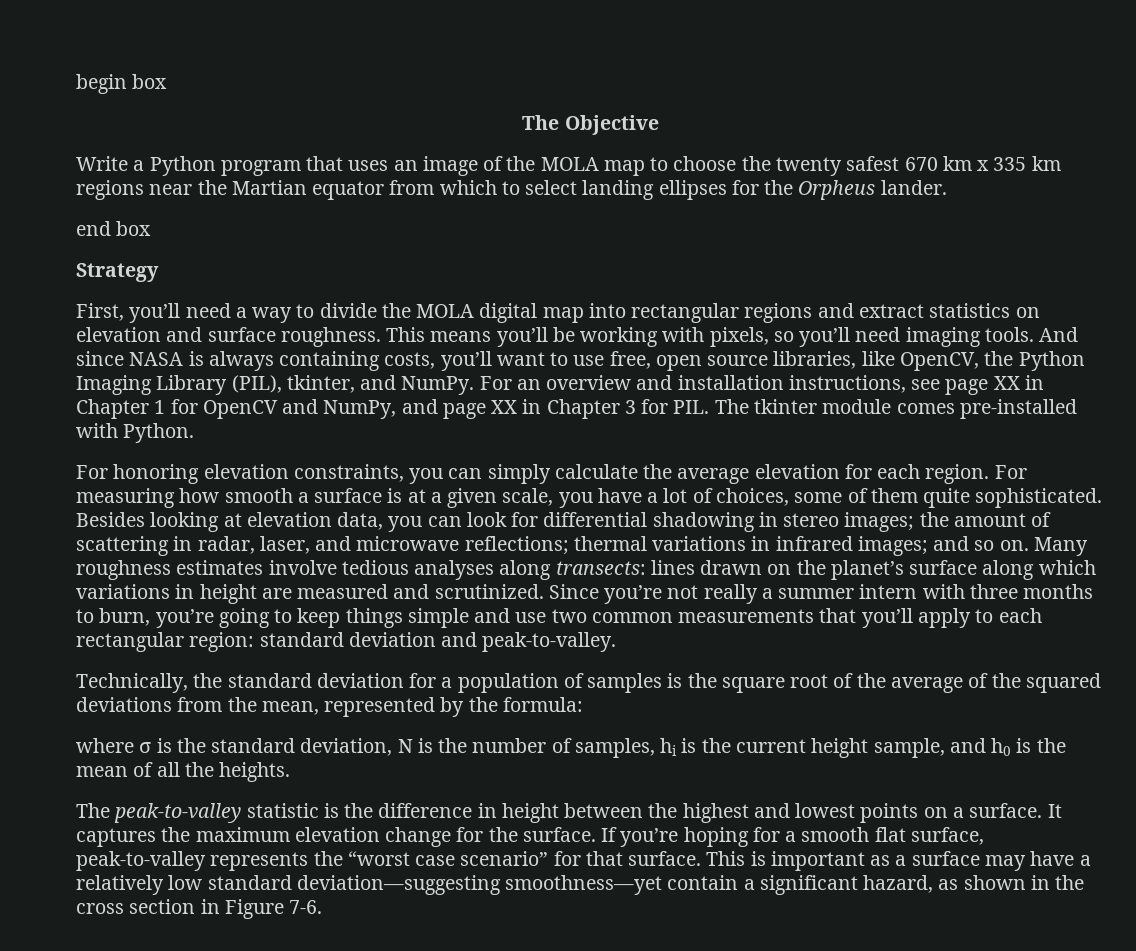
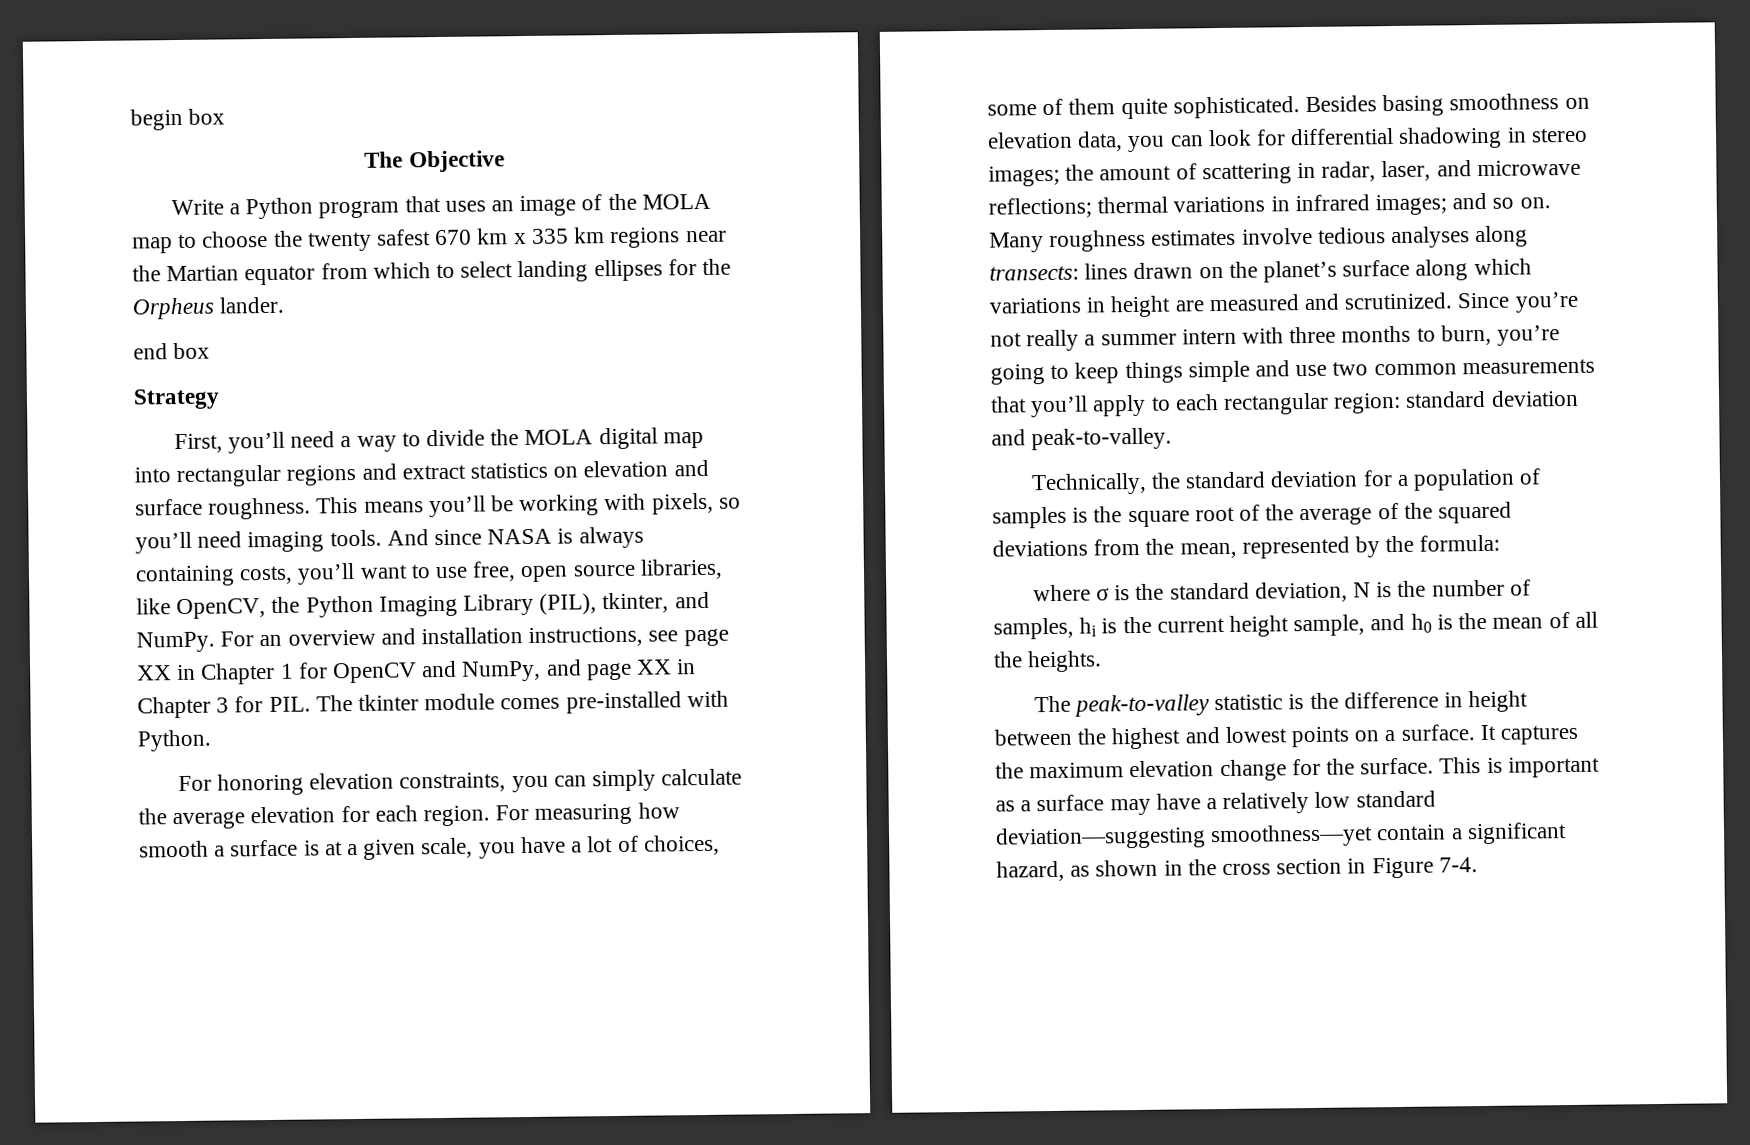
[150,512,242,532] looking at -> [1382,93,1590,117] basing smoothness on
[601,827,984,847] [76,851,702,871] If you’re hoping for a smooth flat surface, peak-to-valley represents the “worst case scenario” for that surface. -> (1435, 766) none
[289,900,323,914] 7-6. -> [1438,857,1478,873] 7-4.

